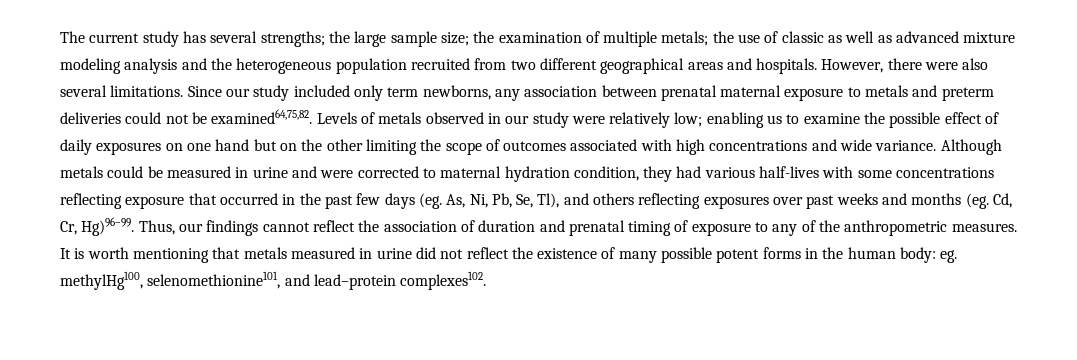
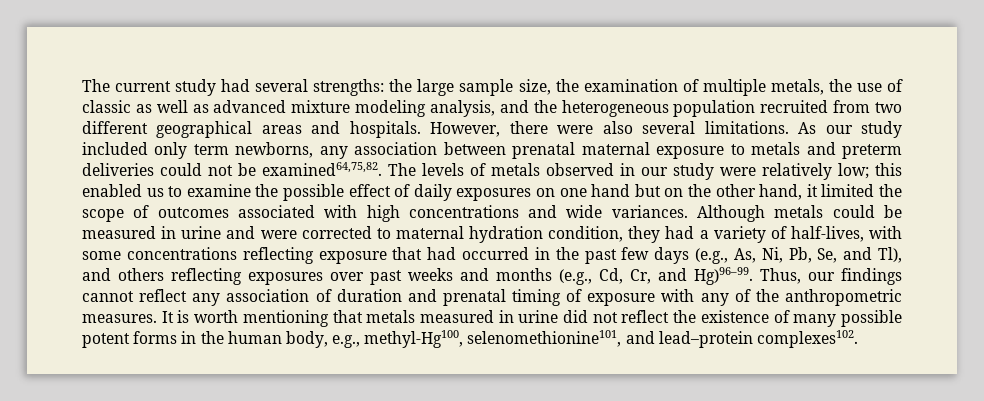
[182,31,325,47] has several strengths; -> [221,79,385,96] had several strengths:
[440,32,469,46] size; -> [518,79,551,95] size,
[661,31,709,46] metals; -> [770,79,824,95] metals,
[124,58,178,74] analysis -> [430,100,495,117] analysis,
[187,86,222,97] Since -> [798,122,817,134] As
[316,112,357,124] Levels -> [388,163,464,176] The levels
[706,112,764,128] enabling -> [875,163,902,176] [82,184,142,197] this enabled
[365,139,417,155] limiting -> [759,184,875,200] hand, it limited
[875,140,937,151] variance. -> [611,205,688,218] variances.
[704,166,820,178] various half-lives -> [699,226,864,243] a variety of half-lives,
(217, 199) none -> [427,247,457,260] had
[418,193,442,209] (eg. -> [695,248,728,264] (e.g.,
(534, 201) none -> [843,247,873,260] and
[965,193,989,209] (eg. -> [559,269,592,285] (e.g.,
(77, 228) none -> [658,268,687,281] and
[358,220,380,232] the -> [192,293,221,306] any
[755,222,769,232] to -> [661,289,695,302] with
[900,247,958,263] [60,271,143,290] body: eg. methylHg100, -> [285,330,464,348] body, e.g., methyl-Hg100,

